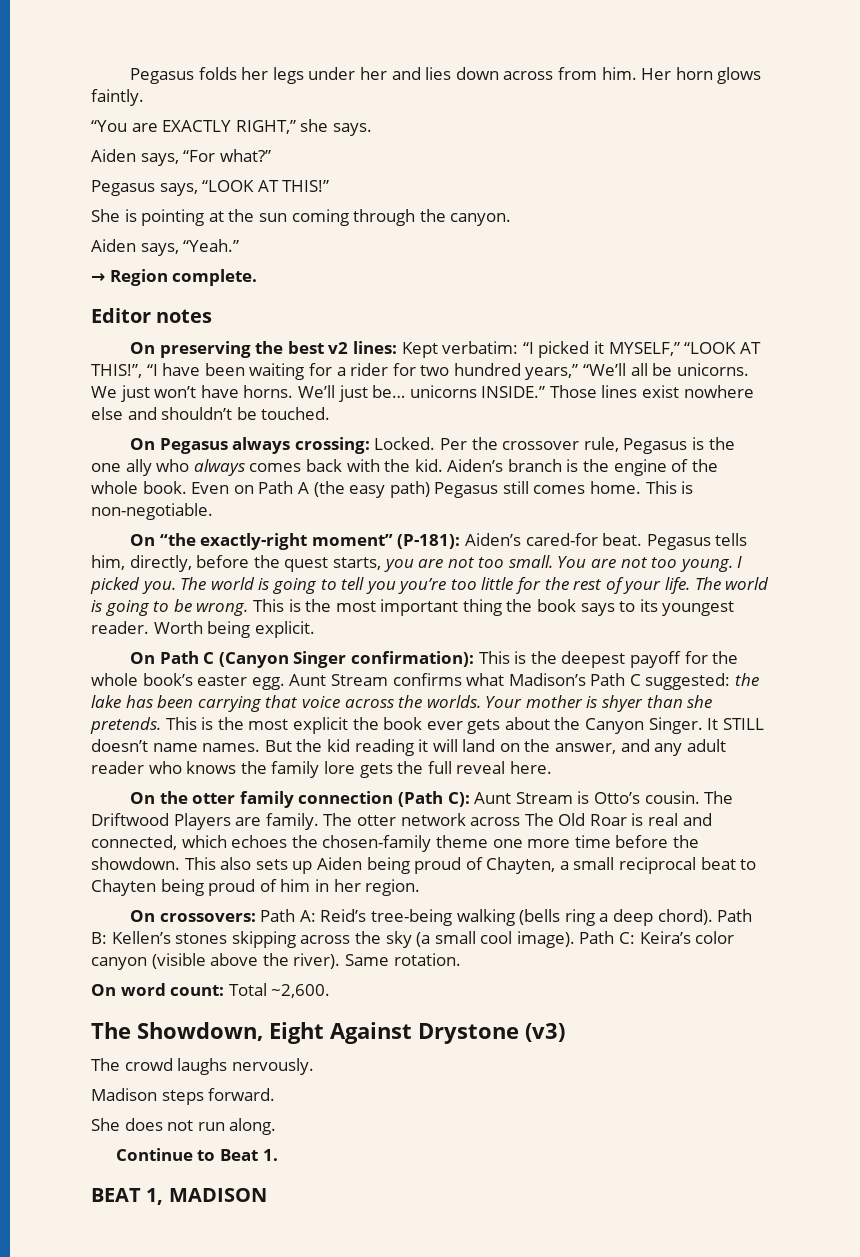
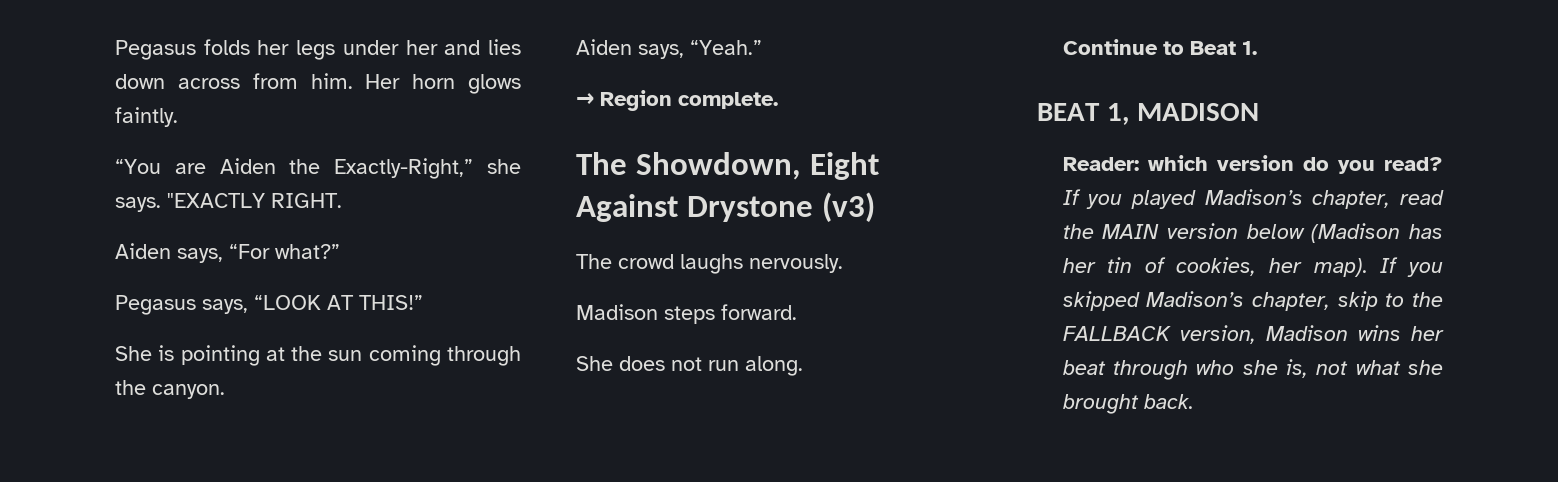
[162,120,296,134] EXACTLY RIGHT,” -> [219,158,474,179] Aiden the Exactly-Right,”
(372, 129) none -> [167,193,342,208] "EXACTLY RIGHT.
[91,308,213,323] [130,341,761,358] [91,363,749,380] [91,385,754,402] [91,407,331,420] [130,437,735,454] [91,459,718,476] [91,481,694,498] [91,503,213,520] [130,533,748,550] [91,555,743,572] [90,577,770,594] [91,599,735,616] [91,621,315,638] [130,651,739,668] [91,673,760,690] [91,695,713,712] [90,717,764,734] [91,739,726,756] [91,761,552,778] [130,791,734,808] [91,813,712,830] [91,835,699,852] [91,857,757,874] [91,879,421,896] [130,909,753,926] [91,931,735,948] [91,953,461,970] [91,983,331,998] // Editor notes // On preserving the best v2 lines: Kept verbatim: “I picked it MYSELF,” “LOOK AT THIS!”, “I have been waiting for a rider for two hundred years,” “We’ll all be unicorns. We just won’t have horns. We’ll just be… unicorns INSIDE.” Those lines exist nowhere else and shouldn’t be touched. // On Pegasus always crossing: Locked. Per the crossover rule, Pegasus is the one ally who always comes back with the kid. Aiden’s branch is the engine of the whole book. Even on Path A (the easy path) Pegasus still comes home. This is non-negotiable. // On “the exactly-right moment” (P-181): Aiden’s cared-for beat. Pegasus tells him, directly, before the quest starts, you are not too small. You are not too young. I picked you. The world is going to tell you you’re too little for the rest of your life. The world is going to be wrong. This is the most important thing the book says to its youngest reader. Worth being explicit. // On Path C (Canyon Singer confirmation): This is the deepest payoff for the whole book’s easter egg. Aunt Stream confirms what Madison’s Path C suggested: the lake has been carrying that voice across the worlds. Your mother is shyer than she pretends. This is the most explicit the book ever gets about the Canyon Singer. It STILL doesn’t name names. But the kid reading it will land on the answer, and any adult reader who knows the family lore gets the full reveal here. // On the otter family connection (Path C): Aunt Stream is Otto’s cousin. The Driftwood Players are family. The otter network across The Old Roar is real and connected, which echoes the chosen-family theme one more time before the showdown. This also sets up Aiden being proud of Chayten, a small reciprocal beat to Chayten being proud of him in her region. // On crossovers: Path A: Reid’s tree-being walking (bells ring a deep chord). Path B: Kellen’s stones skipping across the sky (a small cool image). Path C: Keira’s color canyon (visible above the river). Same rotation. // On word count: Total ~2,600. -> (778, 100) none
(267, 1195) none -> [1062,155,1443,174] [1062,189,1444,209] [1062,223,1443,243] [1062,257,1443,277] [1062,291,1443,311] [1062,325,1444,344] [1062,359,1443,380] [1062,394,1194,414] // Reader: which version do you read? If you played Madison’s chapter, read the MAIN version below (Madison has her tin of cookies, her map). If you skipped Madison’s chapter, skip to the FALLBACK version, Madison wins her beat through who she is, not what she brought back.

